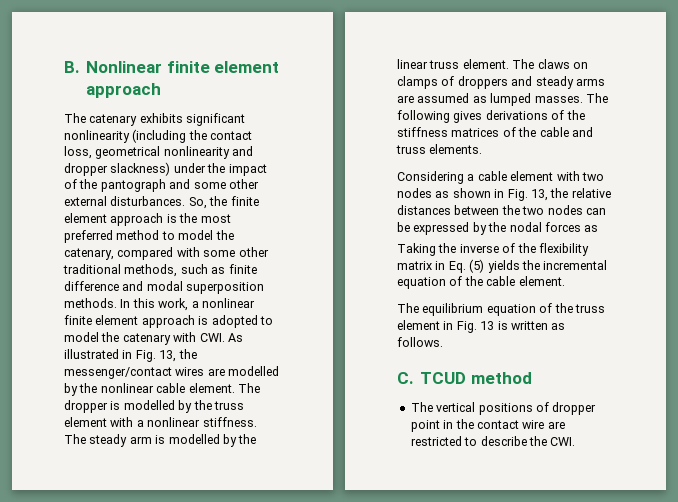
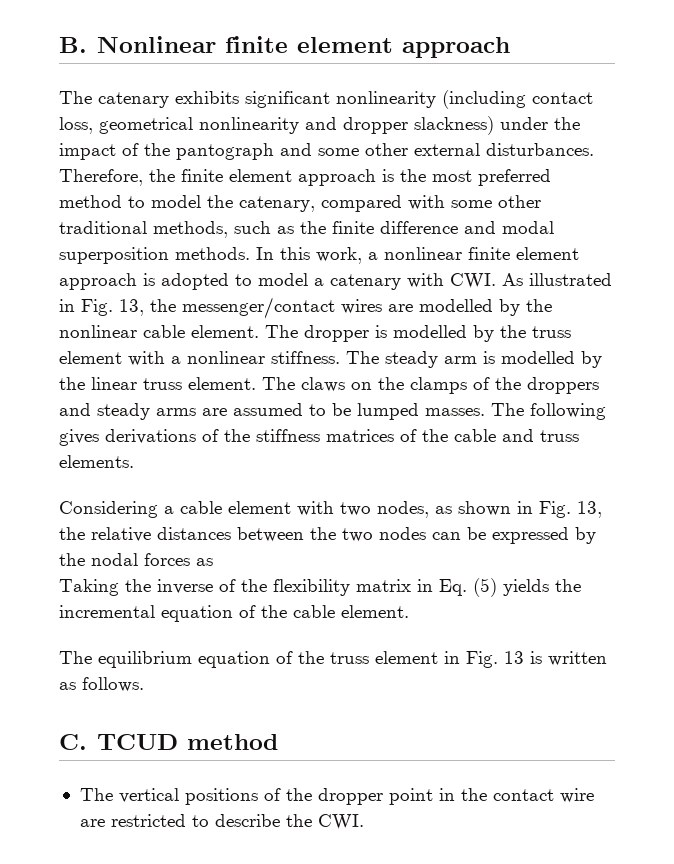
[188,130,207,140] the -> (526, 99) none
[188,197,207,209] So, -> [59,169,143,186] Therefore,
(226, 270) none -> [300,221,326,234] the
[101,332,120,342] the -> [314,278,324,286] a
(588, 65) none -> [378,377,404,390] the
(455, 81) none -> [495,377,521,390] the
[472,96,487,103] as -> [309,403,351,416] to be
[397,188,432,198] nodes -> [377,501,429,518] nodes,
(549, 407) none -> [285,788,312,801] the

